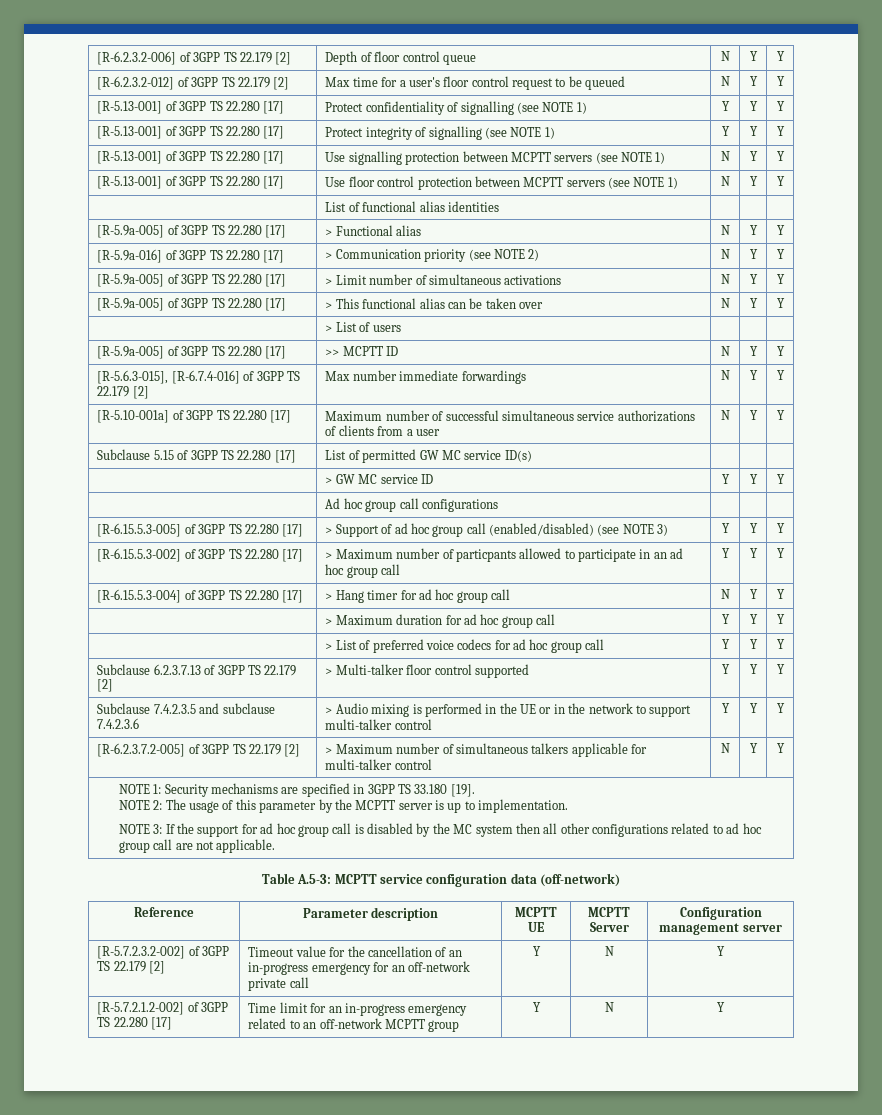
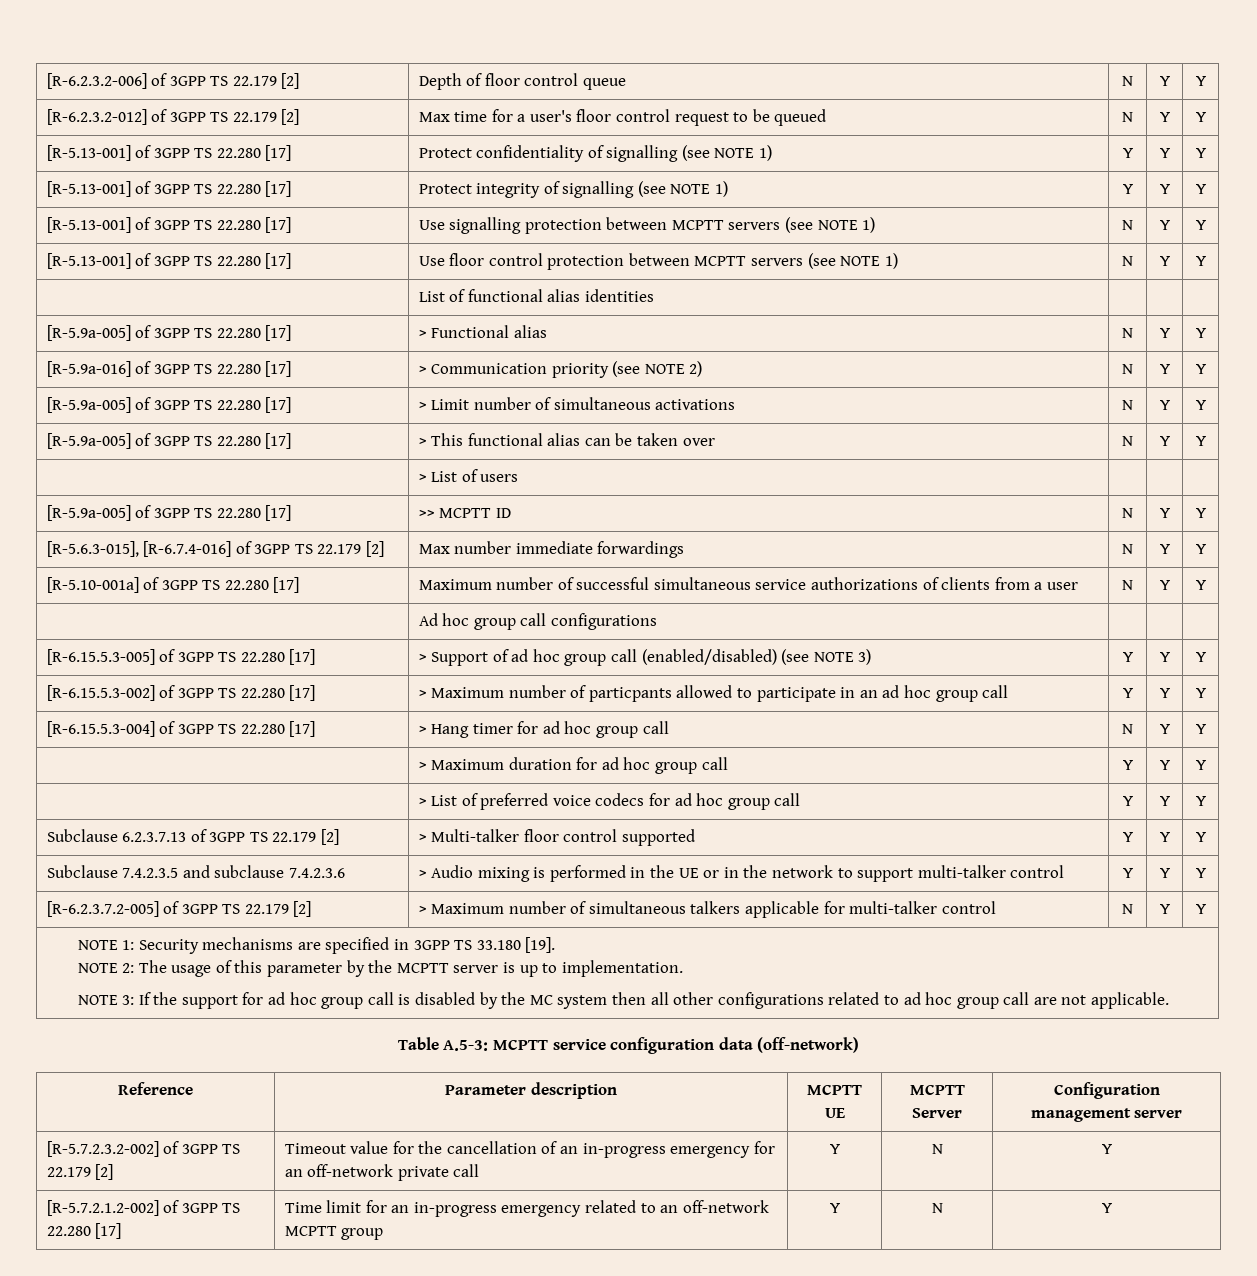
[97,449,296,463] [325,449,532,463] [325,474,433,484] [721,474,730,484] [749,474,758,484] [776,474,785,484] // Subclause 5.15 of 3GPP TS 22.280 [17] | List of permitted GW MC service ID(s) | | | // | > GW MC service ID | Y | Y | Y -> (1206, 585) none

